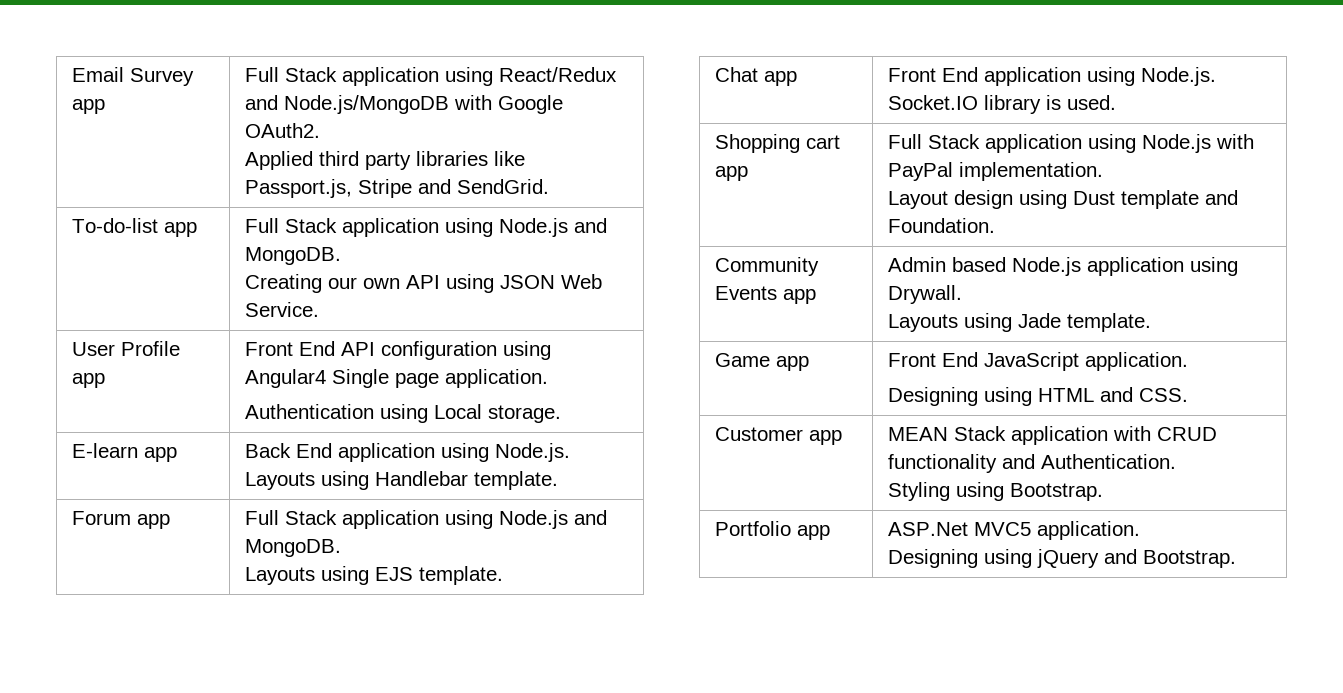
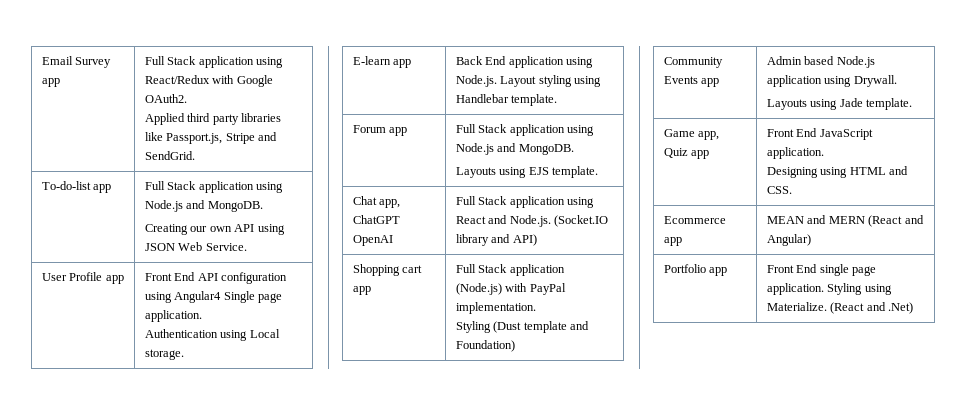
[244,95,449,114] and Node.js/MongoDB -> (211, 79) none
[244,472,315,490] Layouts -> [500,75,572,87] Layout styling
[763,71,797,86] [887,67,1216,86] [887,95,1116,114] app | Front End application using Node.js. Socket.IO library is used. -> [379,199,401,208] [353,215,401,224] [353,235,394,246] [456,196,595,208] [456,215,609,227] [456,234,537,246] app, ChatGPT OpenAI | Full Stack application using React and Node.js. (Socket.IO library and API)
[1087,134,1211,153] using Node.js -> [456,283,503,295] (Node.js)
[887,190,1115,209] Layout design using Dust -> [456,321,522,333] Styling (Dust
[887,218,995,233] Foundation. -> [456,340,516,352] Foundation)
(770, 360) none -> [698,131,720,140] [664,148,689,158] app, Quiz
[714,427,803,441] Customer -> [664,216,727,224] Ecommerce
[953,426,1217,445] [887,454,1176,473] [887,482,1103,501] [714,521,830,540] [887,521,1140,540] [887,549,1236,568] Stack application with CRUD functionality and Authentication. // Styling using Bootstrap. // Portfolio app | ASP.Net MVC5 application. // Designing using jQuery and Bootstrap. -> [807,215,924,227] [767,234,812,246] [664,264,728,276] [767,264,877,276] [767,283,892,295] [767,302,914,314] and MERN (React and Angular) // Portfolio app | Front End single page application. Styling using Materialize. (React and .Net)

